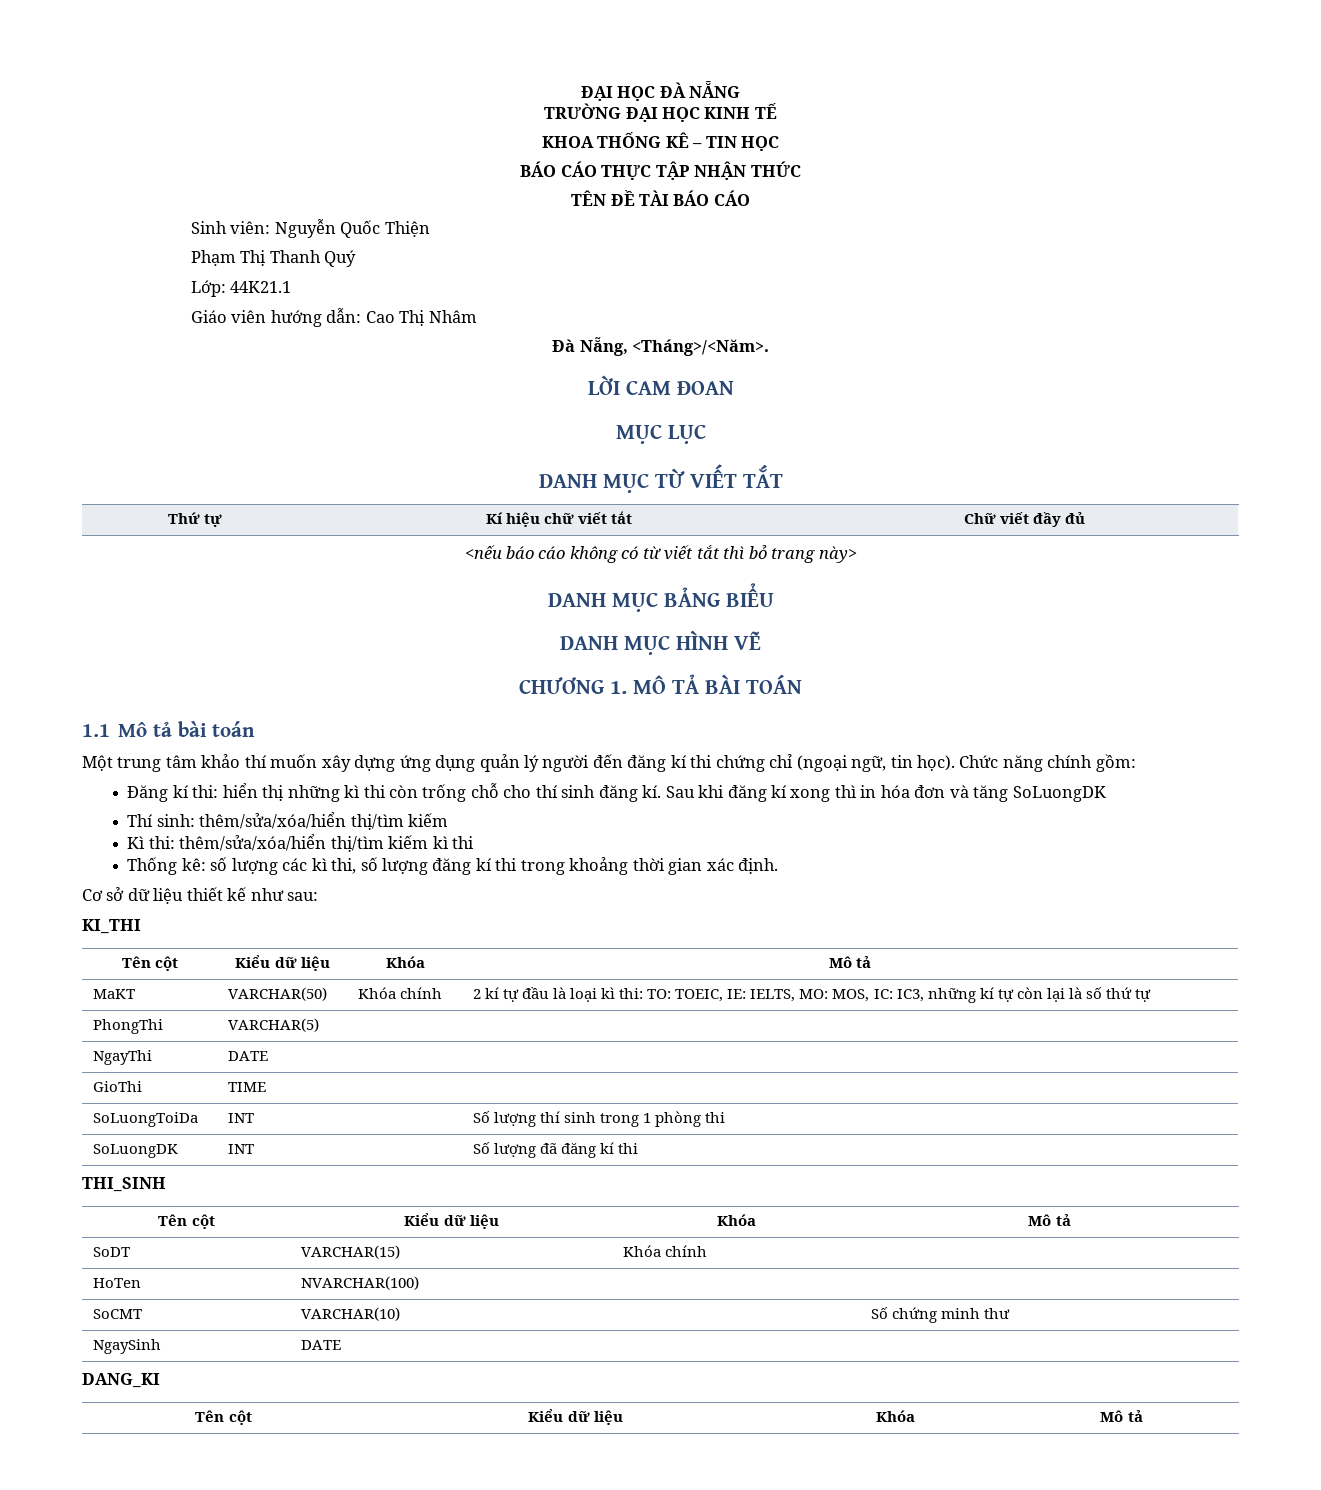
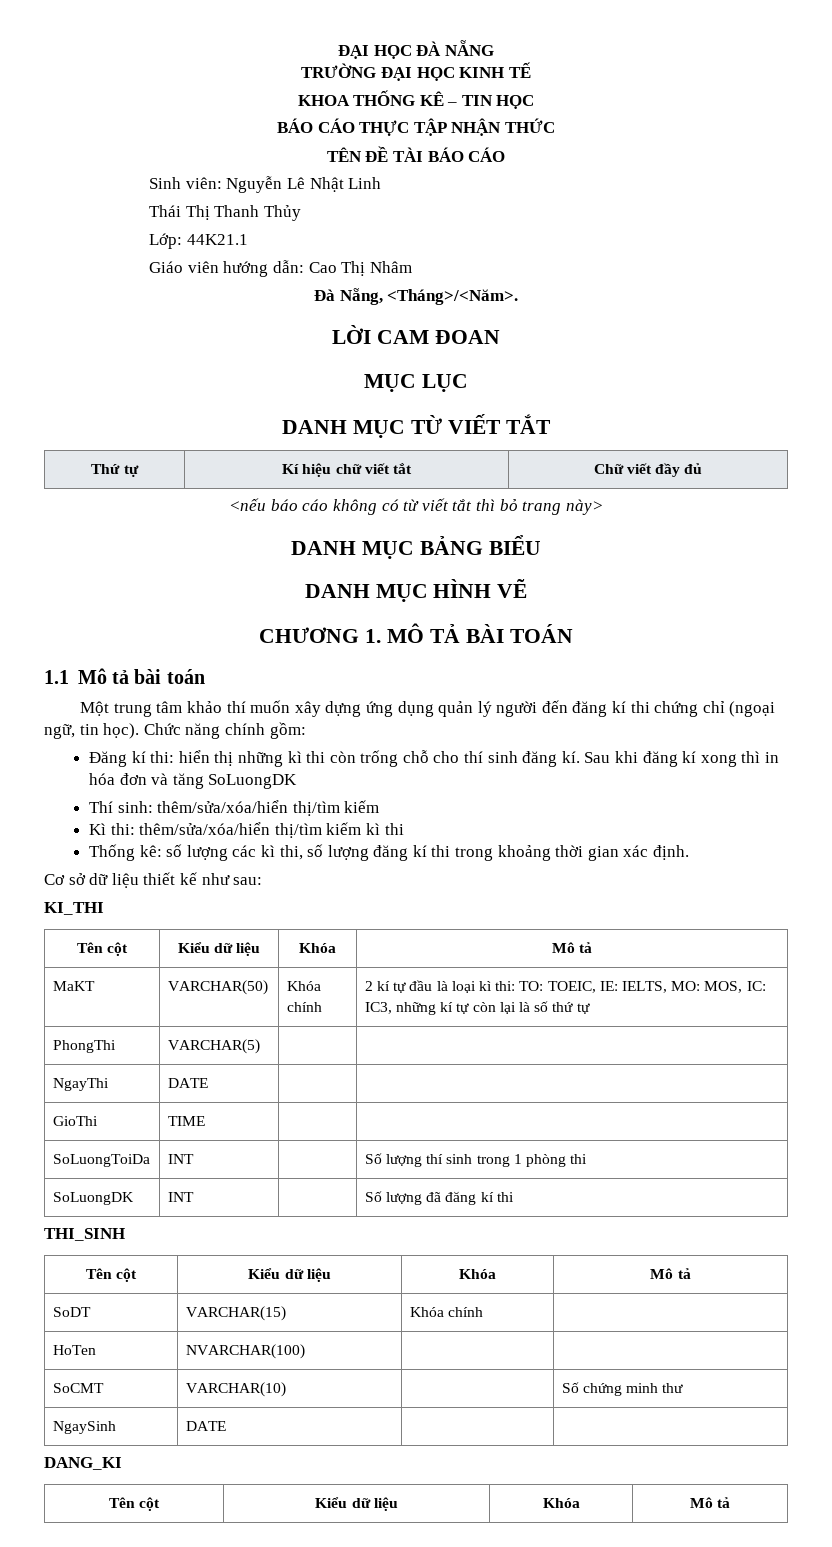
[340,220,430,238] [190,250,236,266] Quốc Thiện // Phạm -> [286,177,382,192] [149,205,182,217] Lê Nhật Linh // Thái
[324,250,357,267] Quý -> [263,205,301,221] Thủy

